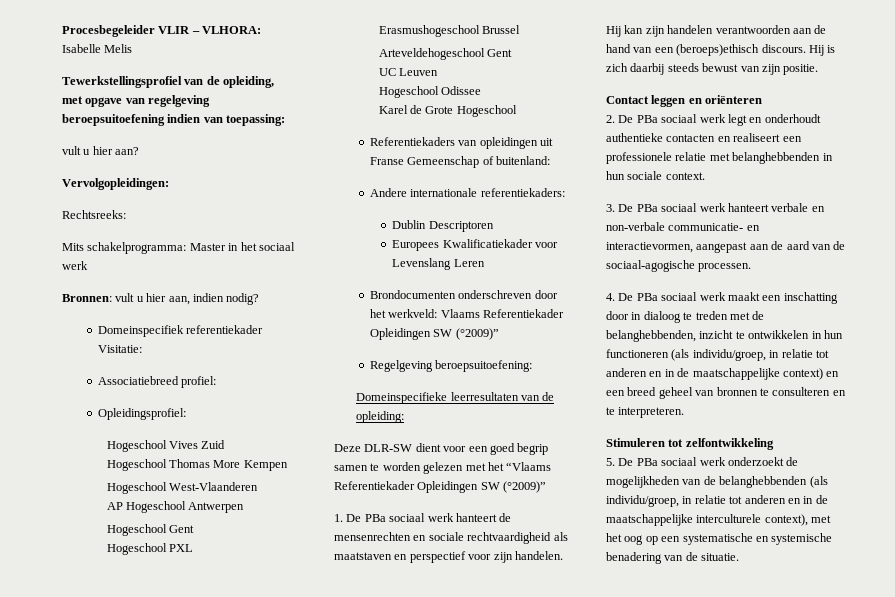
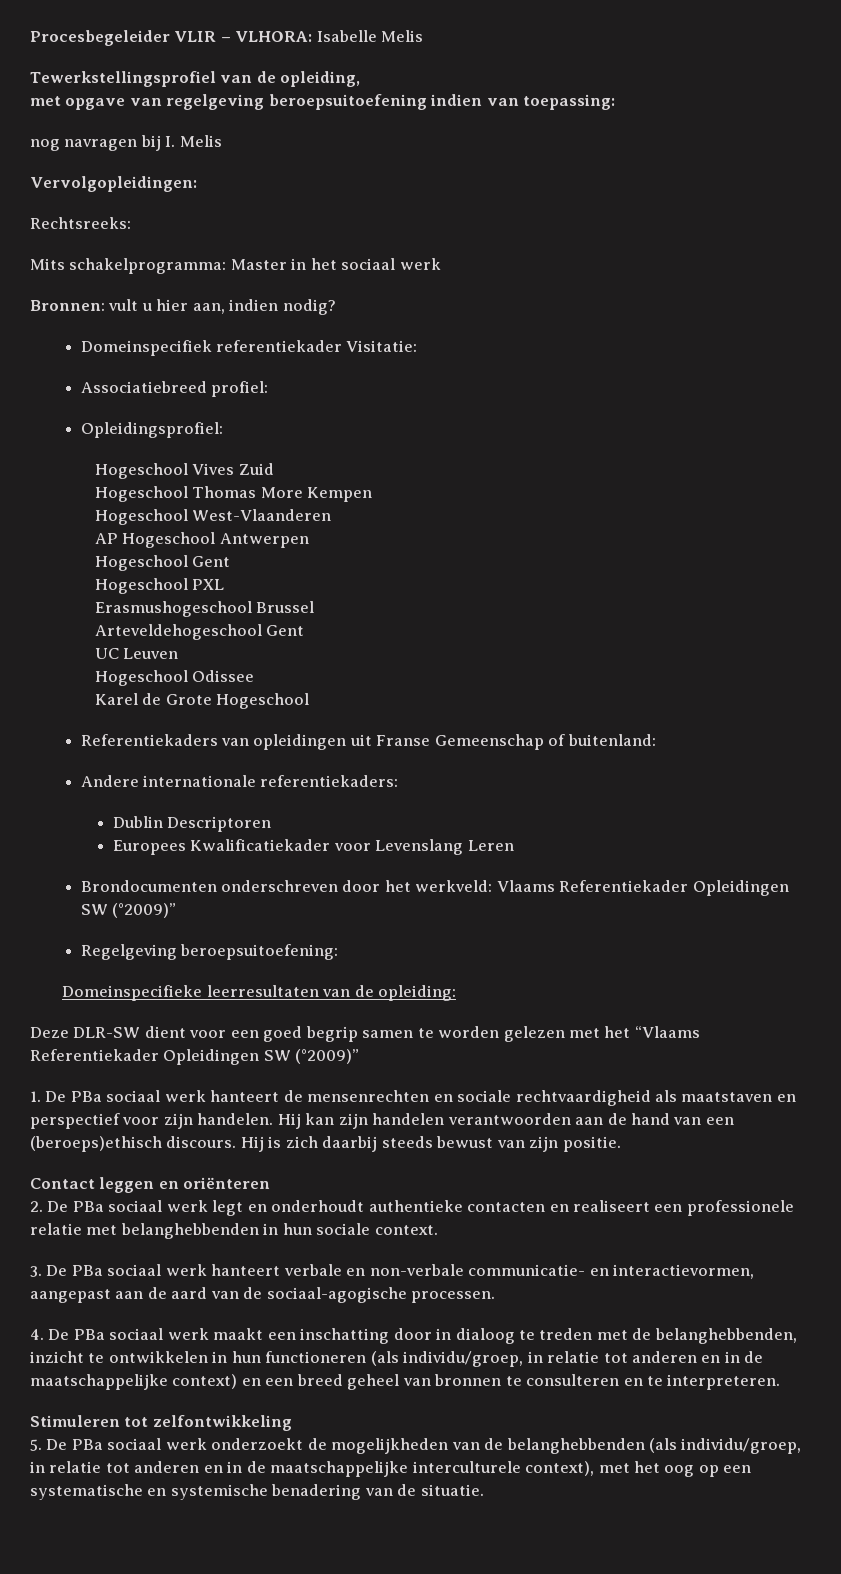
[62,146,140,155] vult u hier aan? -> [30,135,222,151] nog navragen bij I. Melis

